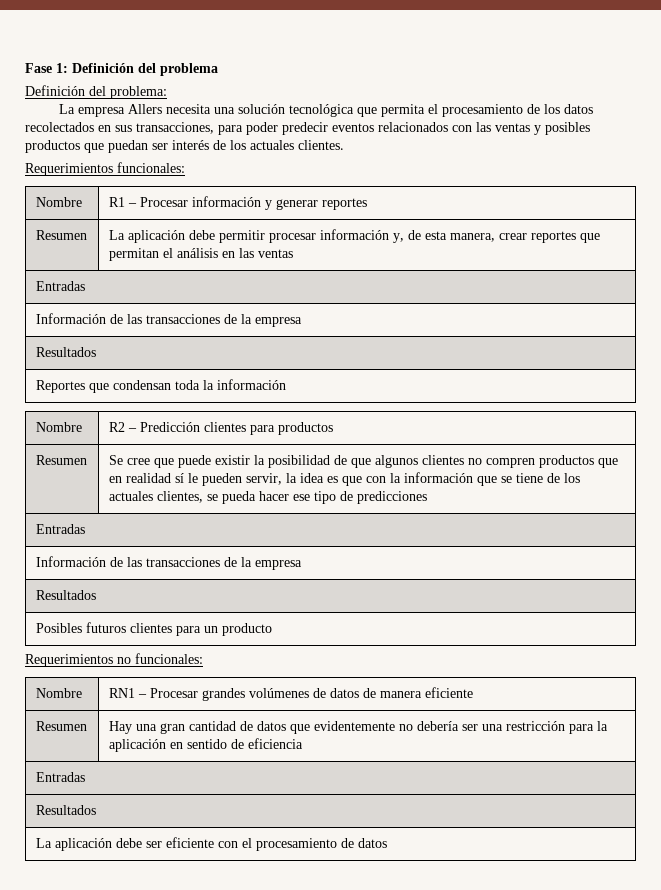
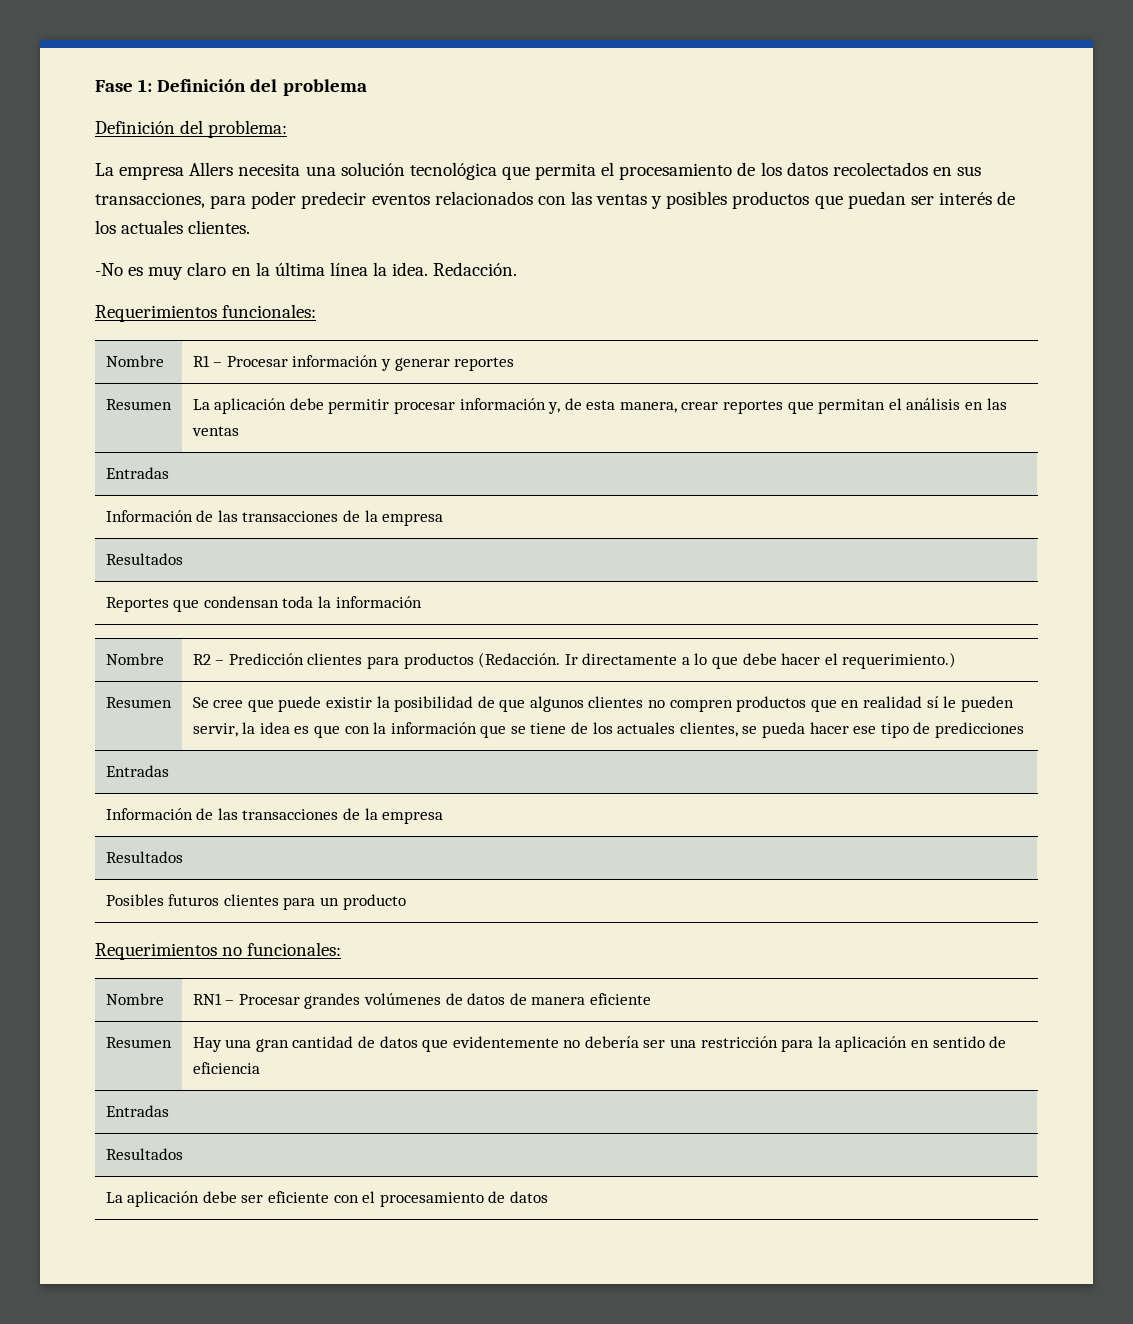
(344, 145) none -> [95,262,518,280] // -No es muy claro en la última línea la idea. Redacción.
(333, 428) none -> [478,652,957,669] (Redacción. Ir directamente a lo que debe hacer el requerimiento.)

